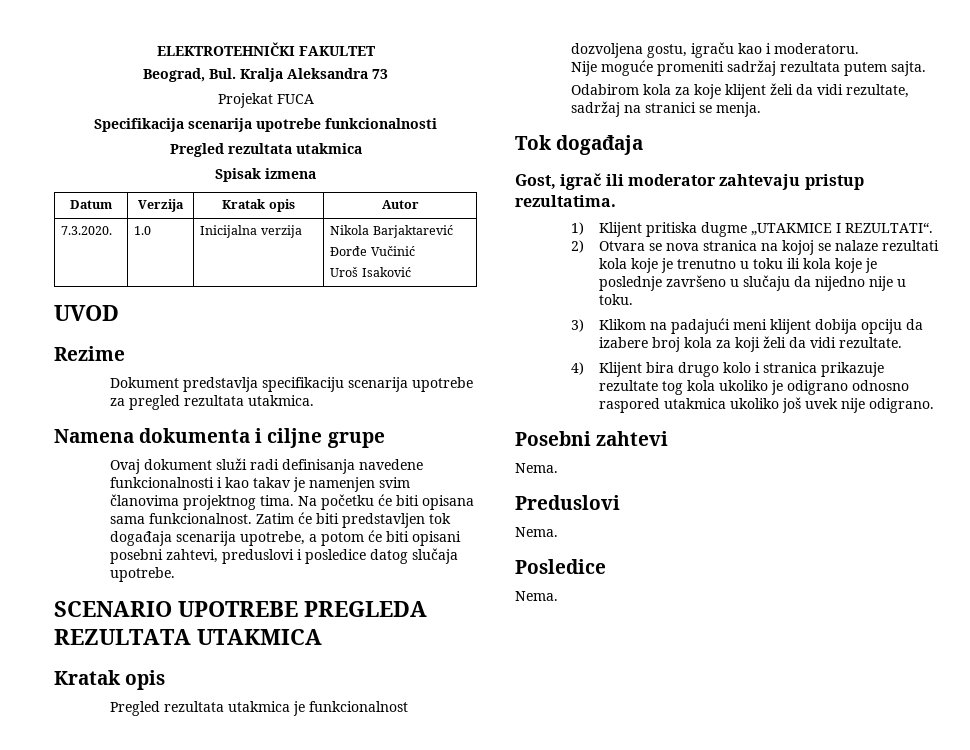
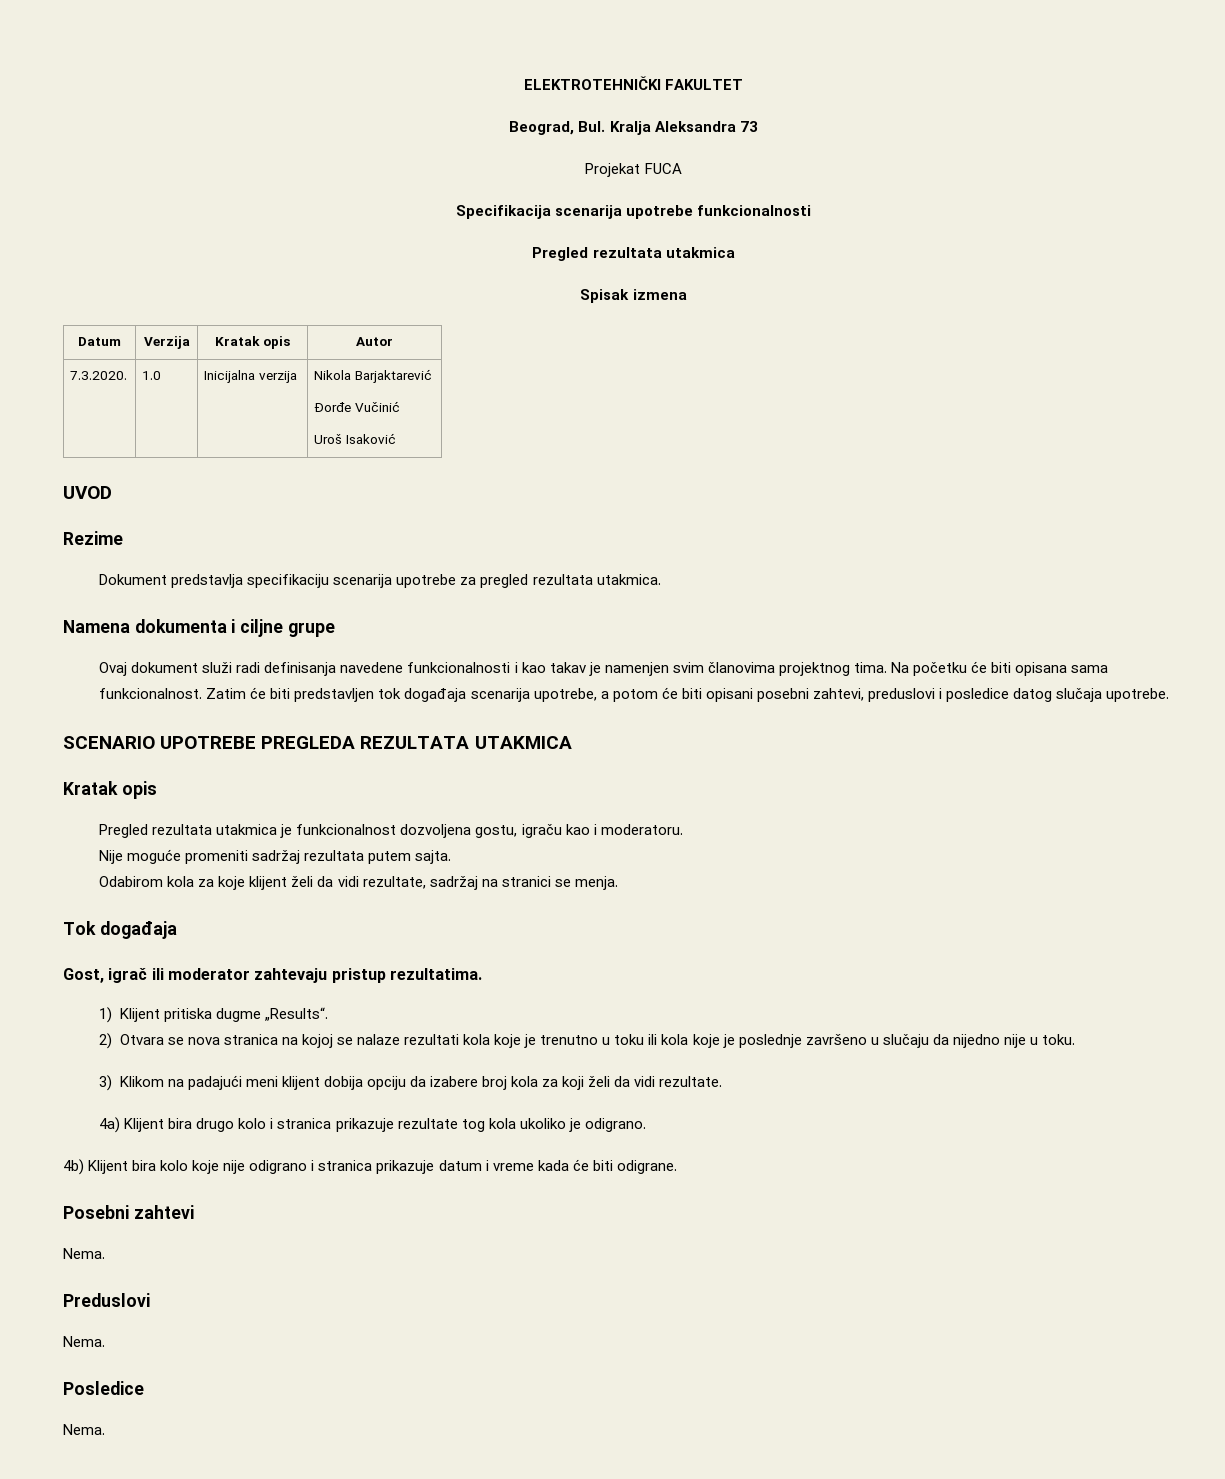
[750,222,933,236] „UTAKMICE I REZULTATI“. -> [264,1007,328,1021] „Results“.
[570,362,584,375] 4) -> [99,1117,121,1133] 4a)
[786,380,909,395] [598,397,934,413] odigrano odnosno raspored utakmica ukoliko još uvek nije odigrano. -> [584,1118,646,1132] [63,1159,677,1175] odigrano. // 4b) Klijent bira kolo koje nije odigrano i stranica prikazuje datum i vreme kada će biti odigrane.

